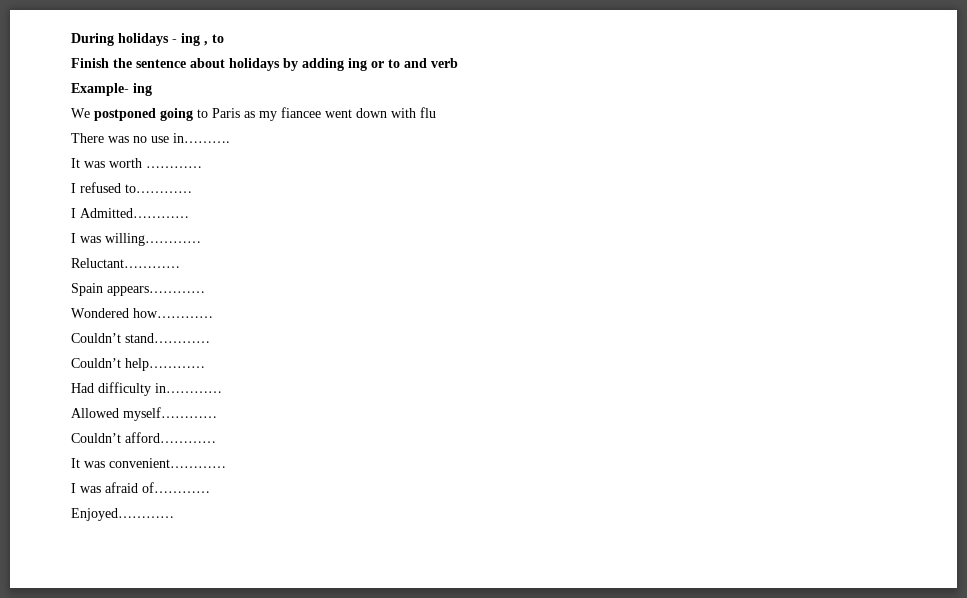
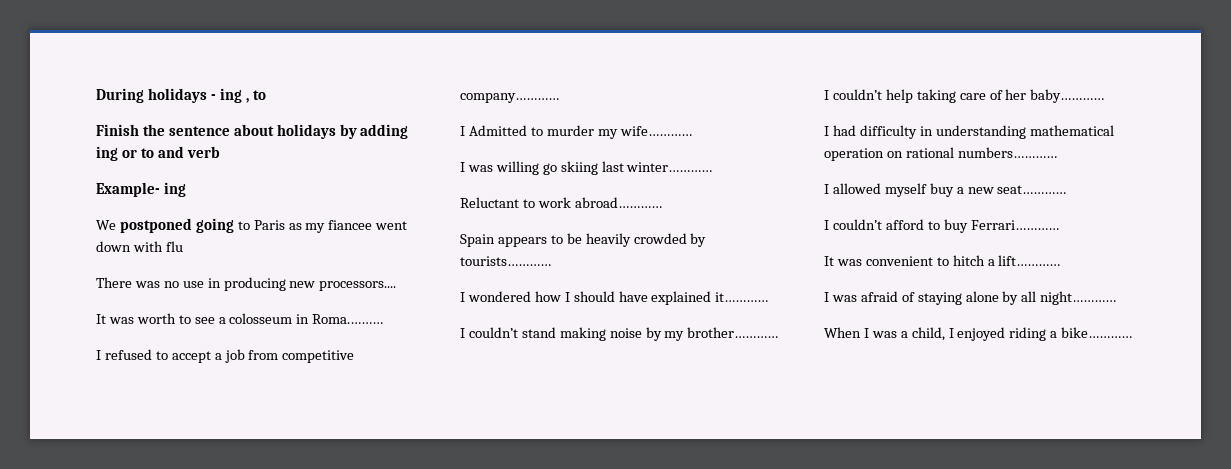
[173,133,230,143] in………. -> [207,277,397,291] in producing new processors....
[146,166,202,168] [71,182,192,193] [71,208,189,218] [71,233,201,246] [71,258,180,268] [71,283,205,296] [71,308,213,318] [71,333,210,343] [71,358,205,371] [71,382,222,396] [71,407,217,421] [71,432,216,443] [71,458,226,468] [71,482,210,493] [71,508,174,521] ………… // I refused to………… // I Admitted………… // I was willing………… // Reluctant………… // Spain appears………… // Wondered how………… // Couldn’t stand………… // Couldn’t help………… // Had difficulty in………… // Allowed myself………… // Couldn’t afford………… // It was convenient………… // I was afraid of………… // Enjoyed………… -> [178,313,384,324] [96,349,355,363] [460,93,559,103] [460,125,692,139] [460,161,713,175] [460,197,662,208] [460,233,707,247] [460,256,551,266] [460,291,769,305] [460,327,779,341] [824,89,1105,103] [824,125,1114,139] [824,147,1057,161] [824,183,1067,197] [824,219,1059,233] [824,255,1061,266] [824,291,1117,305] [824,327,1133,341] to see a colosseum in Roma.……… // I refused to accept a job from competitive company………… // I Admitted to murder my wife………… // I was willing go skiing last winter………… // Reluctant to work abroad………… // Spain appears to be heavily crowded by tourists………… // I wondered how I should have explained it………… // I couldn’t stand making noise by my brother………… // I couldn’t help taking care of her baby………… // I had difficulty in understanding mathematical operation on rational numbers………… // I allowed myself buy a new seat………… // I couldn’t afford to buy Ferrari………… // It was convenient to hitch a lift………… // I was afraid of staying alone by all night………… // When I was a child, I enjoyed riding a bike…………

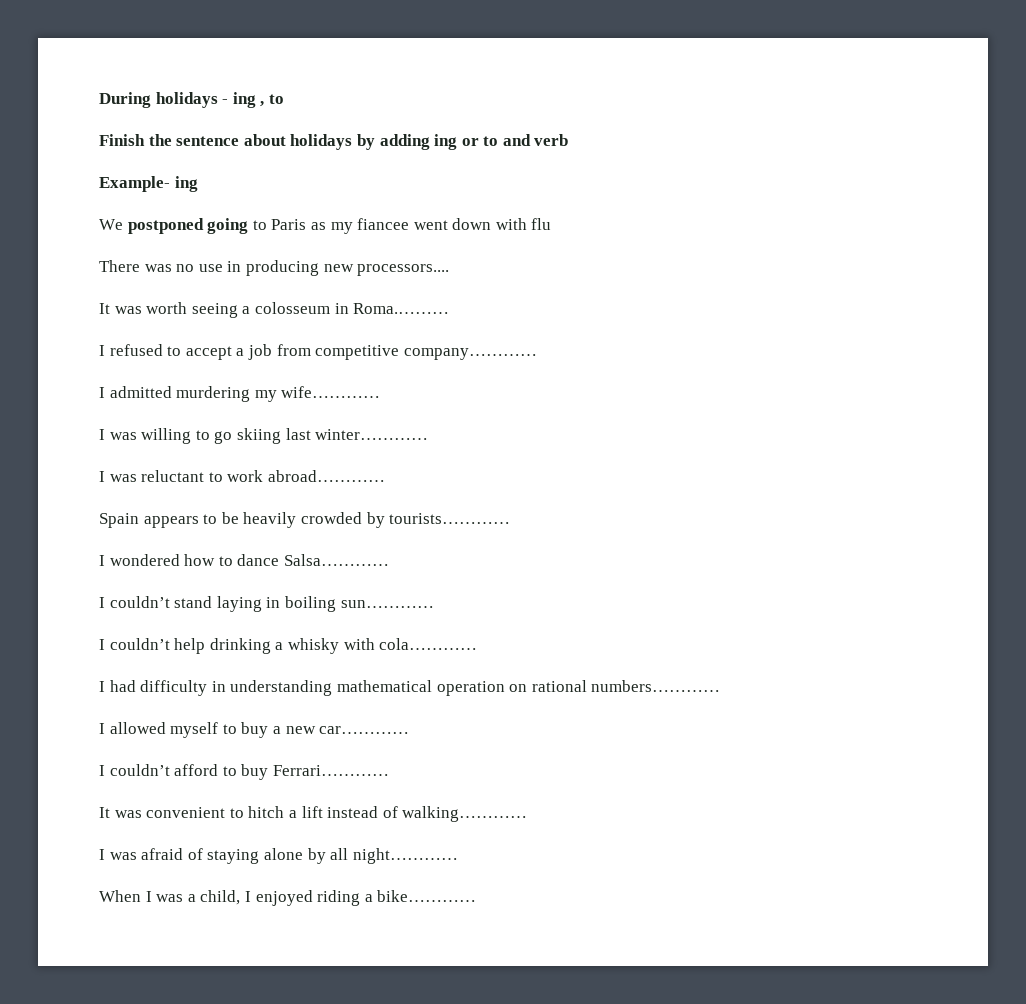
[178,315,215,324] to see -> [191,303,238,318] seeing
[468,125,594,136] Admitted to murder -> [109,386,251,402] admitted murdering
(539, 168) none -> [195,430,210,440] to
[460,197,519,208] Reluctant -> [99,470,205,482] I was reluctant
[564,291,769,305] [460,327,779,341] [824,89,1105,103] I should have explained it………… // I couldn’t stand making noise by my brother………… // I couldn’t help taking care of her baby………… -> [218,554,389,566] [99,596,434,612] [99,638,478,654] to dance Salsa………… // I couldn’t stand laying in boiling sun………… // I couldn’t help drinking a whisky with cola…………
(927, 190) none -> [222,724,237,734] to
[997,185,1067,194] seat………… -> [319,726,410,734] car…………
[998,255,1061,266] lift………… -> [301,806,528,822] lift instead of walking…………

